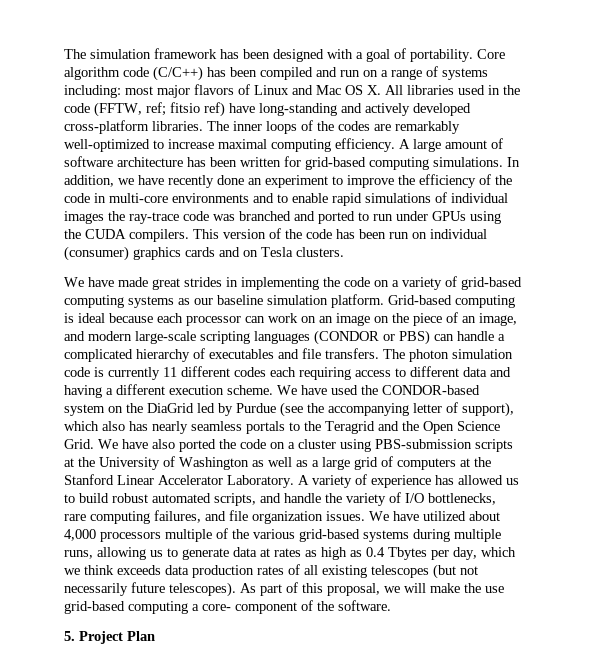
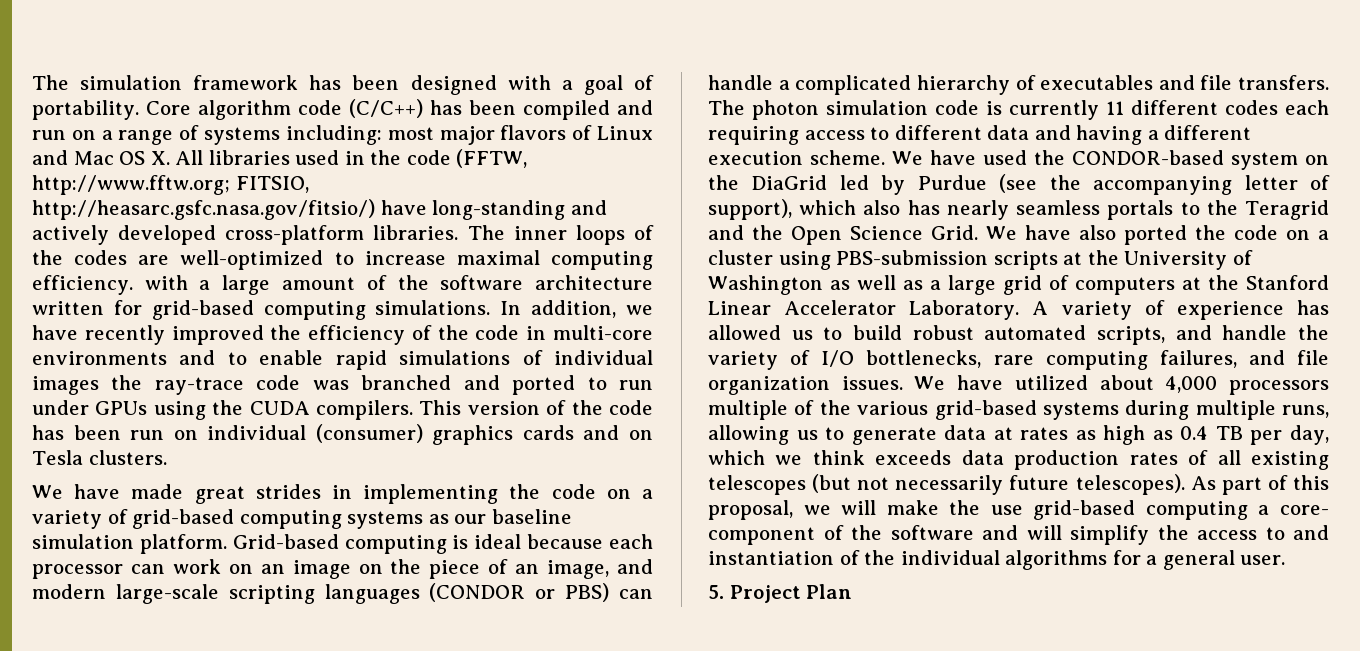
[146,102,225,117] ref; fitsio ref) -> [32,175,309,195] [32,199,375,220] http://www.fftw.org; FITSIO, http://heasarc.gsfc.nasa.gov/fitsio/)
[395,121,460,134] remarkably -> (170, 260) none
[399,139,410,149] A -> [144,275,211,290] with a
(503, 143) none -> [397,275,429,290] the
[187,157,237,167] has been -> (653, 282) none
[217,175,394,188] done an experiment to improve -> [171,325,264,345] improved
[388,547,427,560] Tbytes -> [1215,426,1243,440] TB
[338,600,391,611] software. -> [890,525,1329,545] [708,550,1286,570] software and will simplify the access to and instantiation of the individual algorithms for a general user.

